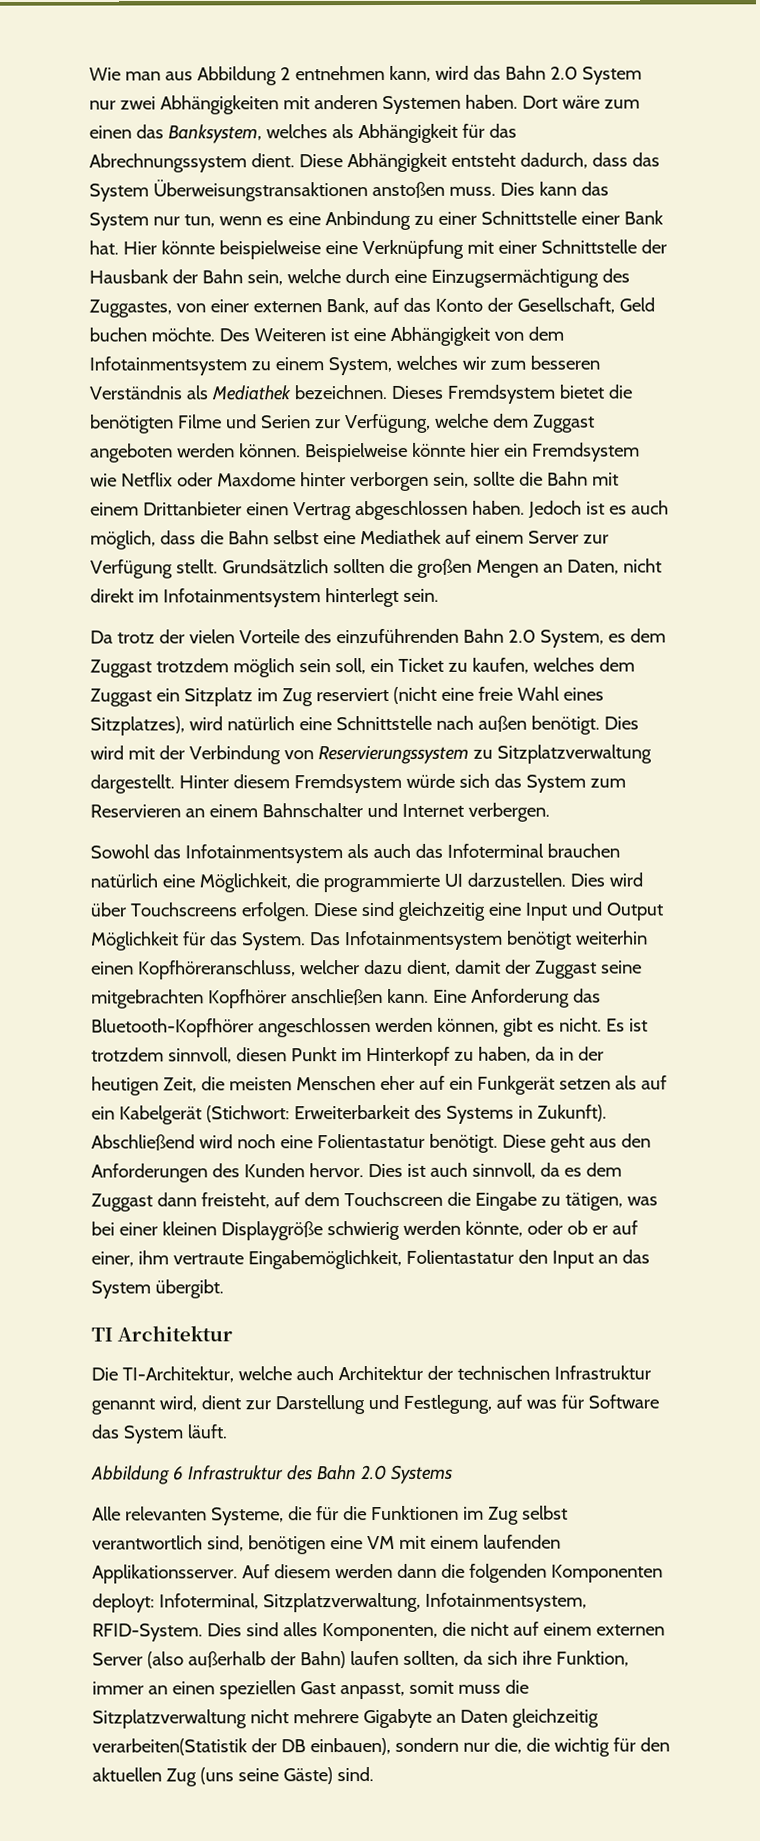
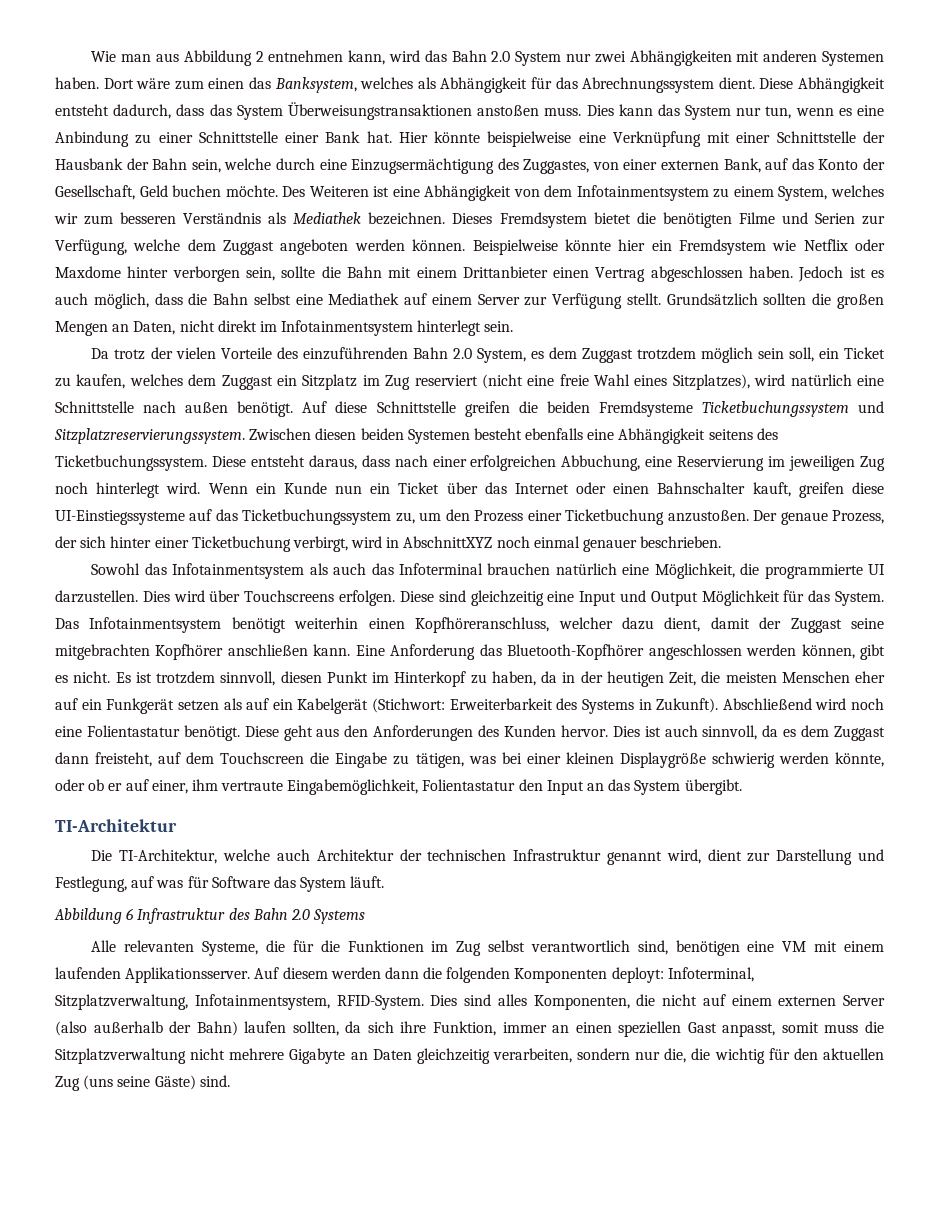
[603,716,639,730] [90,744,652,765] [90,773,626,794] [90,802,550,822] Dies wird mit der Verbindung von Reservierungssystem zu Sitzplatzverwaltung dargestellt. Hinter diesem Fremdsystem würde sich das System zum Reservieren an einem Bahnschalter und Internet verbergen. -> [302,401,885,417] [54,428,778,444] [55,455,885,471] [55,482,884,498] [55,509,884,525] [55,536,722,552] Auf diese Schnittstelle greifen die beiden Fremdsysteme Ticketbuchungssystem und Sitzplatzreservierungssystem. Zwischen diesen beiden Systemen besteht ebenfalls eine Abhängigkeit seitens des Ticketbuchungssystem. Diese entsteht daraus, dass nach einer erfolgreichen Abbuchung, eine Reservierung im jeweiligen Zug noch hinterlegt wird. Wenn ein Kunde nun ein Ticket über das Internet oder einen Bahnschalter kauft, greifen diese UI-Einstiegssysteme auf das Ticketbuchungssystem zu, um den Prozess einer Ticketbuchung anzustoßen. Der genaue Prozess, der sich hinter einer Ticketbuchung verbirgt, wird in AbschnittXYZ noch einmal genauer beschrieben.
[91,1325,234,1342] TI Architektur -> [55,819,177,832] TI-Architektur
[92,1737,391,1756] verarbeiten(Statistik der DB einbauen), -> [492,1048,572,1063] verarbeiten,

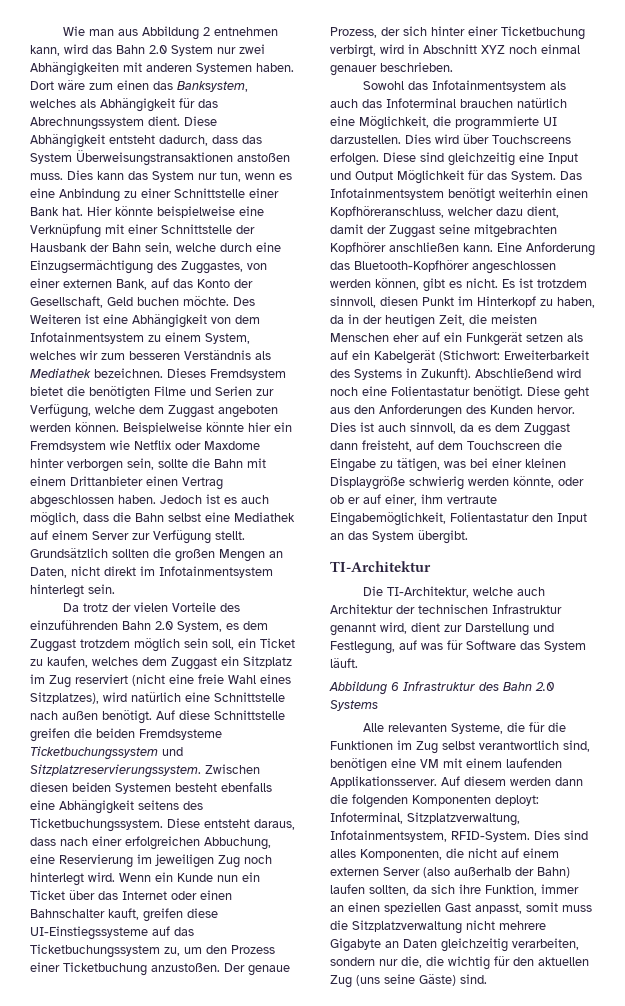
[403,536,493,548] AbschnittXYZ -> [423,44,505,54] Abschnitt XYZ

